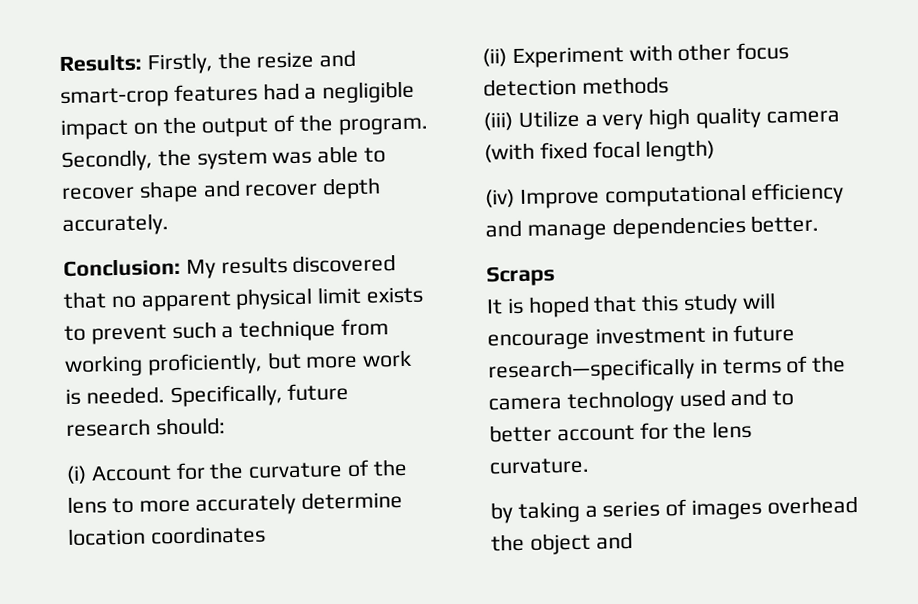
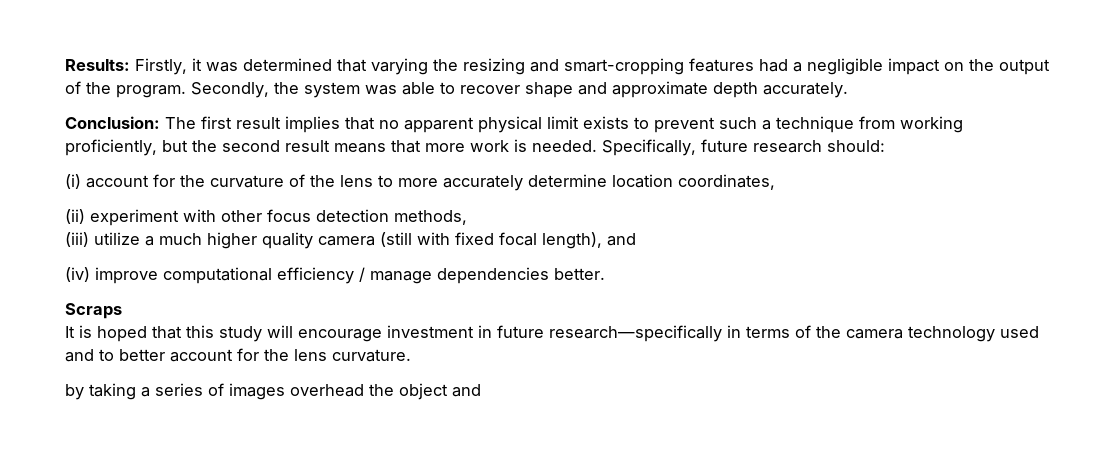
[217,49,357,70] [60,87,169,108] the resize and smart-crop -> [192,58,684,75] it was determined that varying the resizing and smart-cropping
[244,183,319,197] recover -> [612,81,708,98] approximate
[185,254,397,279] My results discovered -> [165,116,340,133] The first result implies
(302, 360) none -> [192,140,421,153] the second result means that
[90,465,172,482] Account -> [86,175,149,188] account
[149,525,266,545] coordinates -> [678,174,775,190] coordinates,
[511,46,624,69] Experiment -> [90,209,179,226] experiment
[581,76,669,95] methods -> [394,210,467,225] methods,
[517,106,840,131] [484,139,716,163] Utilize a very high quality camera (with fixed focal length) -> [94,232,636,249] utilize a much higher quality camera (still with fixed focal length), and
[519,188,600,209] Improve -> [95,267,158,284] improve
[485,219,522,238] and -> [359,267,365,282] /

